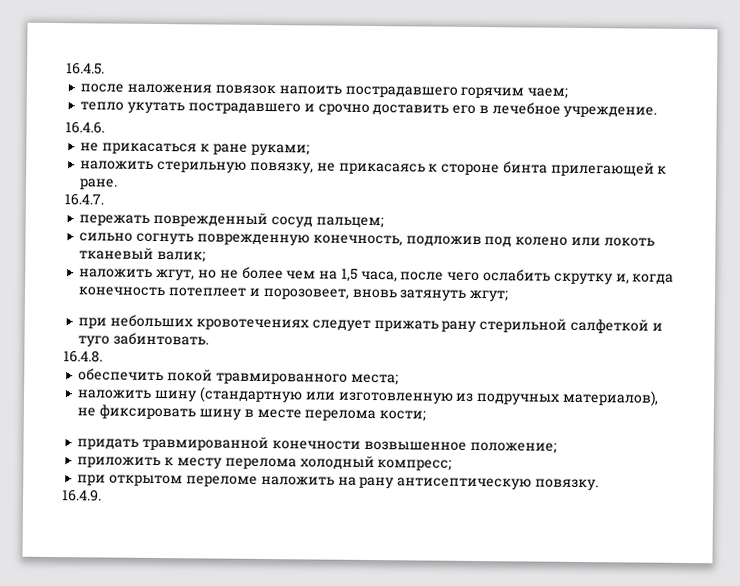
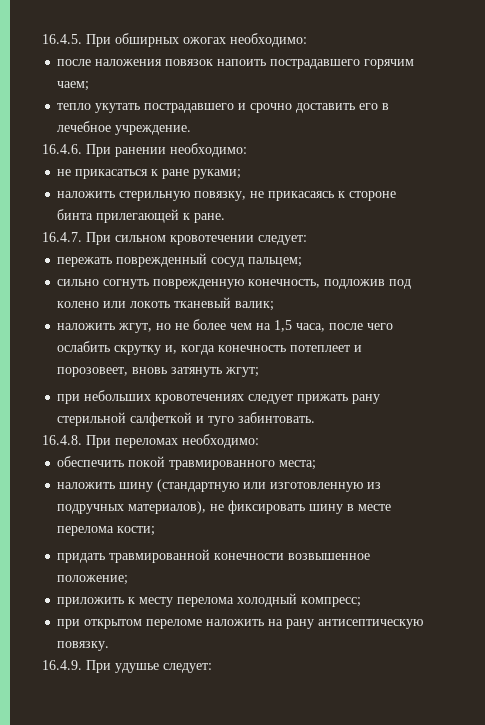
(105, 68) none -> [86,33,307,47] При обширных ожогах необходимо:
(105, 127) none -> [86,143,247,157] При ранении необходимо:
(104, 199) none -> [86,232,307,245] При сильном кровотечении следует:
(103, 356) none -> [86,434,259,448] При переломах необходимо:
(102, 495) none -> [86,660,212,673] При удушье следует:

